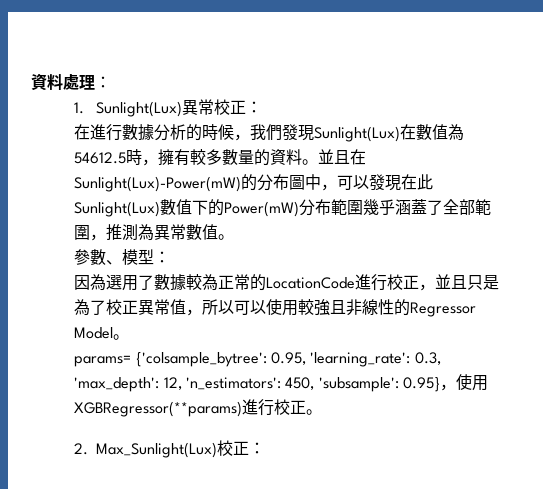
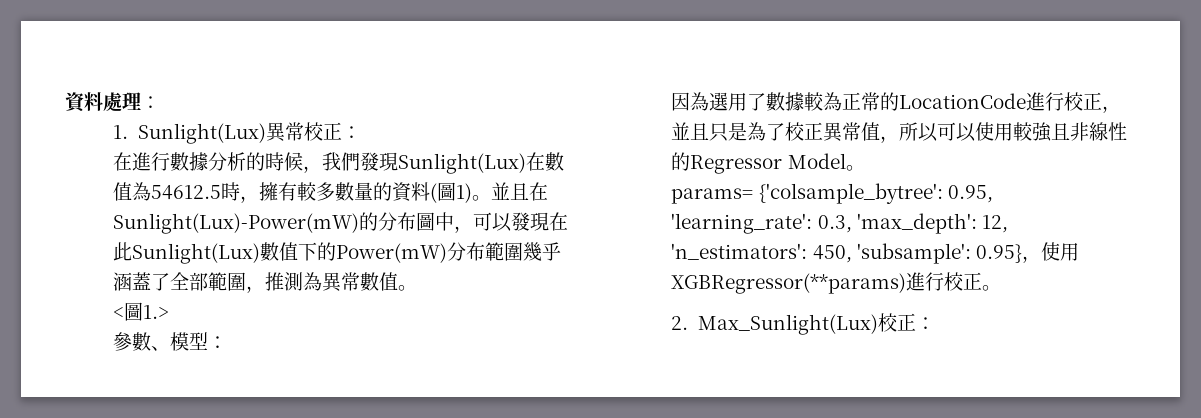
(303, 157) none -> [430,182,473,203] (圖1)
(235, 237) none -> [113,302,170,321] // <圖1.>

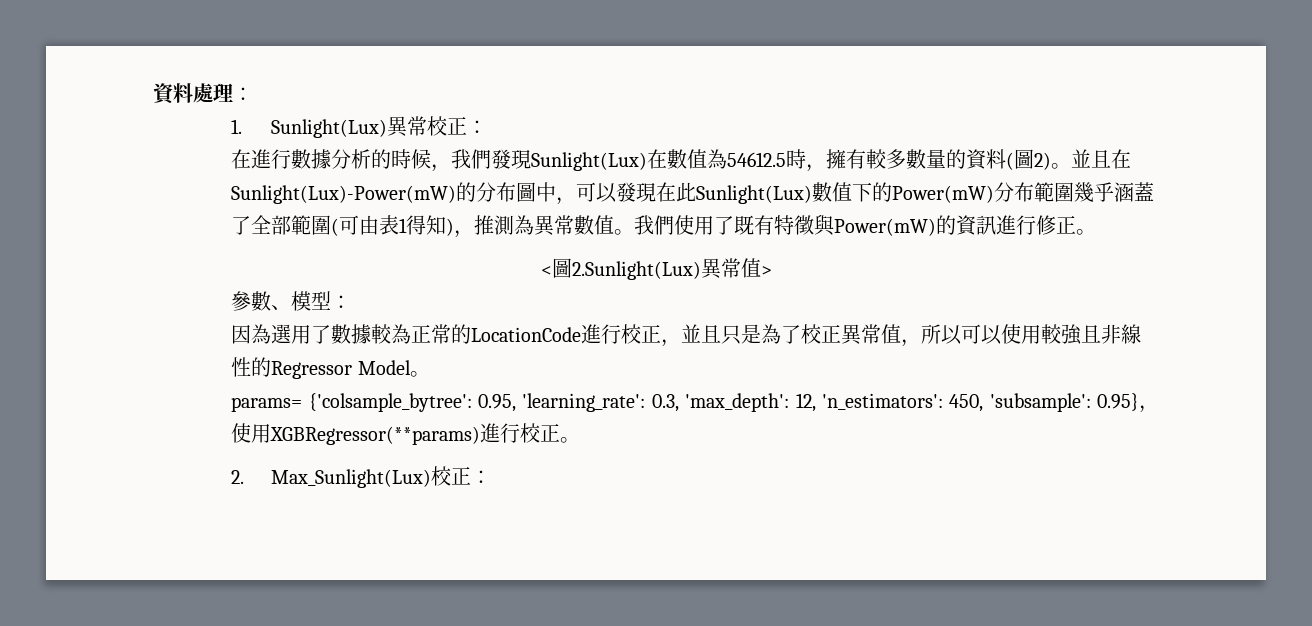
[456,183,473,203] 1) -> [1034,152,1052,170] 2)
(247, 281) none -> [331,215,455,236] (可由表1得知)
[113,302,170,321] // <圖1.> -> [634,214,1097,236] [540,258,772,280] 我們使用了既有特徵與Power(mW)的資訊進行修正。 // <圖2.Sunlight(Lux)異常值>

